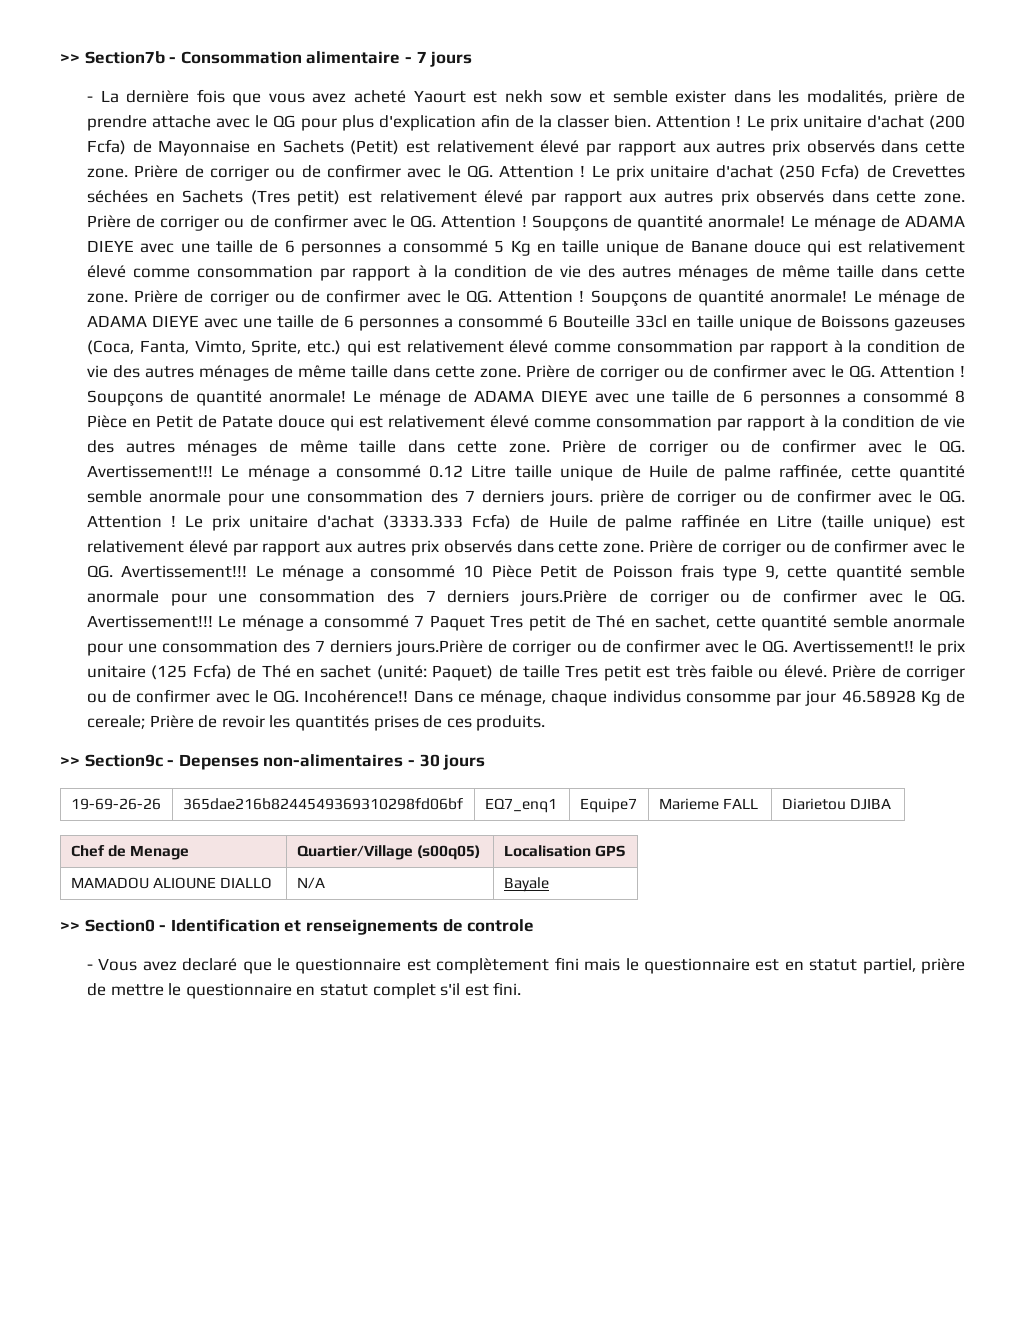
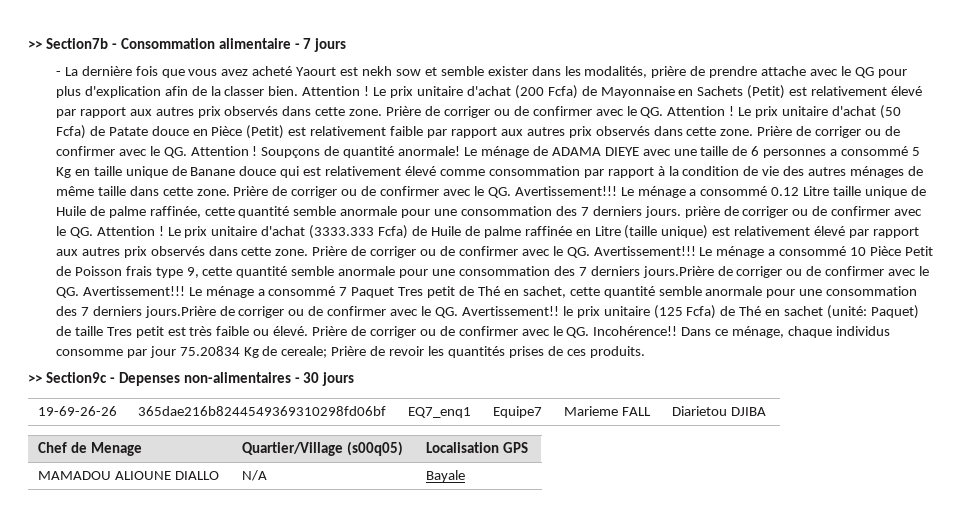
[779,164,966,180] [86,190,524,206] (250 Fcfa) de Crevettes séchées en Sachets (Tres petit) est relativement élevé -> [879,105,901,119] [55,125,424,139] (50 Fcfa) de Patate douce en Pièce (Petit) est relativement faible
[498,290,966,306] [86,315,966,331] [86,340,965,356] [86,364,965,381] [86,390,965,406] [86,415,965,431] [86,439,965,456] Attention ! Soupçons de quantité anormale! Le ménage de ADAMA DIEYE avec une taille de 6 personnes a consommé 6 Bouteille 33cl en taille unique de Boissons gazeuses (Coca, Fanta, Vimto, Sprite, etc.) qui est relativement élevé comme consommation par rapport à la condition de vie des autres ménages de même taille dans cette zone. Prière de corriger ou de confirmer avec le QG. Attention ! Soupçons de quantité anormale! Le ménage de ADAMA DIEYE avec une taille de 6 personnes a consommé 8 Pièce en Petit de Patate douce qui est relativement élevé comme consommation par rapport à la condition de vie des autres ménages de même taille dans cette zone. Prière de corriger ou de confirmer avec le QG. -> (511, 192) none
[841,690,916,703] 46.58928 -> [179,346,240,356] 75.20834
[60,918,535,935] [86,957,965,974] [86,982,522,999] // >> Section0 - Identification et renseignements de controle // - Vous avez declaré que le questionnaire est complètement fini mais le questionnaire est en statut partiel, prière de mettre le questionnaire en statut complet s'il est fini. -> (466, 476) none

